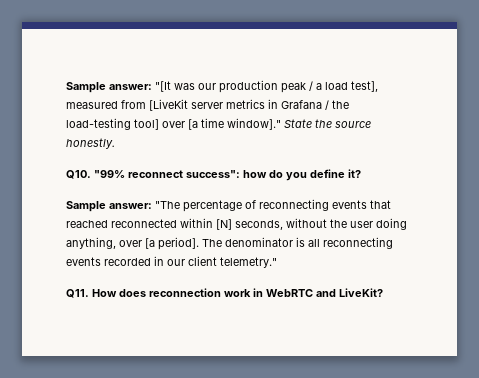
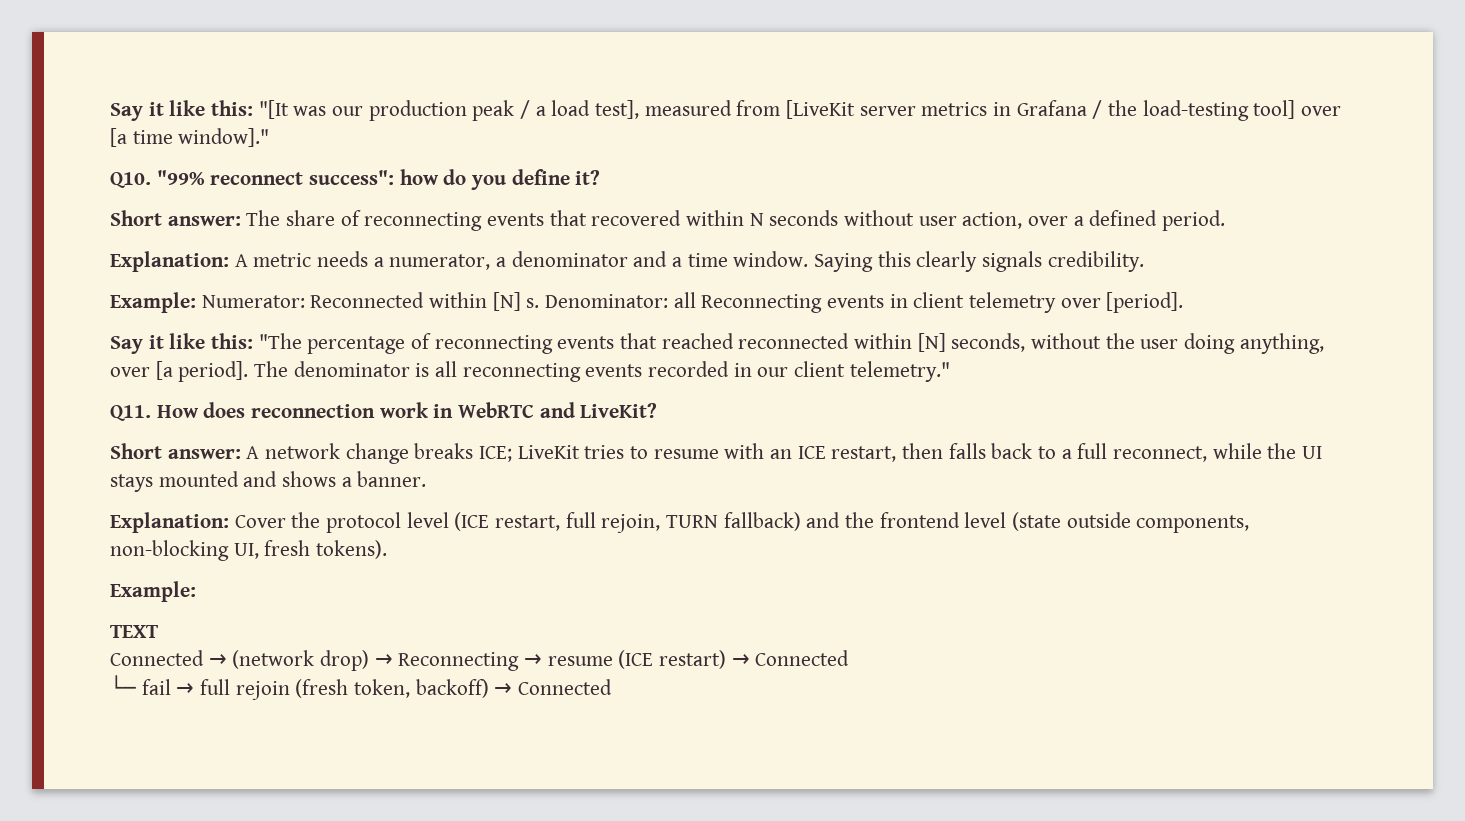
[66,82,152,93] Sample answer: -> [110,100,254,121] Say it like this:
[284,119,371,128] [66,138,115,149] State the source honestly. -> (270, 137) none
[66,201,152,212] Sample answer: -> [110,210,1226,231] [110,251,1144,272] [110,292,1184,313] [110,333,254,354] Short answer: The share of reconnecting events that recovered within N seconds without user action, over a defined period. // Explanation: A metric needs a numerator, a denominator and a time window. Saying this clearly signals credibility. // Example: Numerator: Reconnected within [N] s. Denominator: all Reconnecting events in client telemetry over [period]. // Say it like this:
(383, 292) none -> [110,443,1323,464] [110,471,427,492] [110,512,1250,533] [110,540,388,561] [110,581,196,602] [110,625,159,638] [110,650,850,671] [110,675,613,700] // Short answer: A network change breaks ICE; LiveKit tries to resume with an ICE restart, then falls back to a full reconnect, while the UI stays mounted and shows a banner. // Explanation: Cover the protocol level (ICE restart, full rejoin, TURN fallback) and the frontend level (state outside components, non-blocking UI, fresh tokens). // Example: // TEXT // Connected → (network drop) → Reconnecting → resume (ICE restart) → Connected // └─ fail → full rejoin (fresh token, backoff) → Connected

